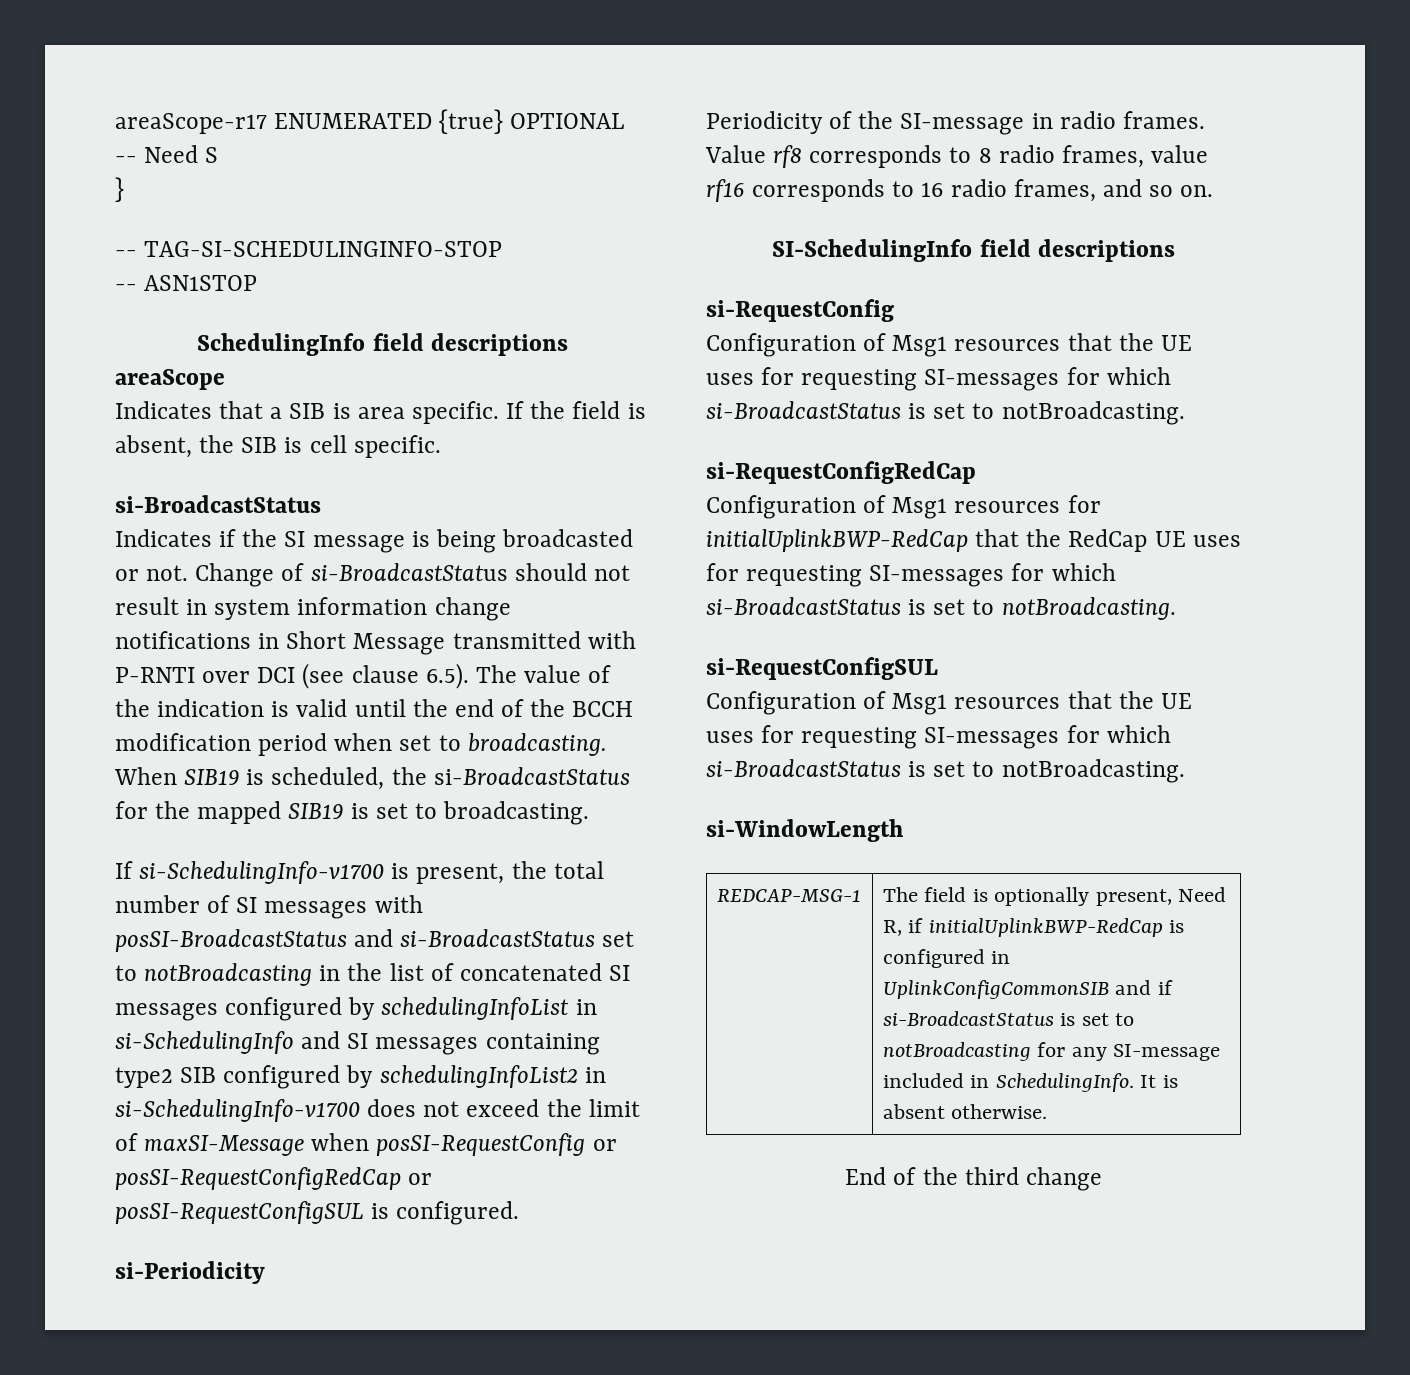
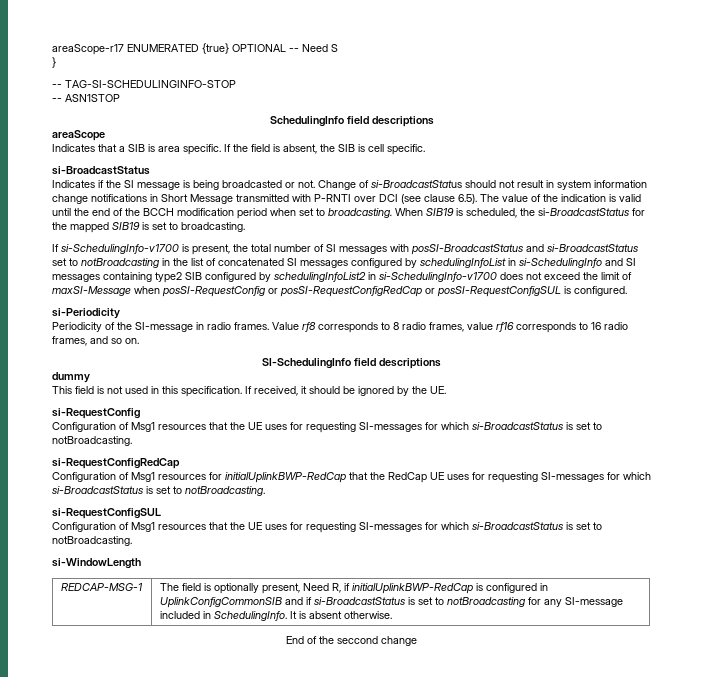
(1175, 250) none -> [52,372,90,383] [52,386,446,397] // dummy // This field is not used in this specification. If received, it should be ignored by the UE.
[964,1167,1019,1185] third -> [337,636,378,644] seccond

